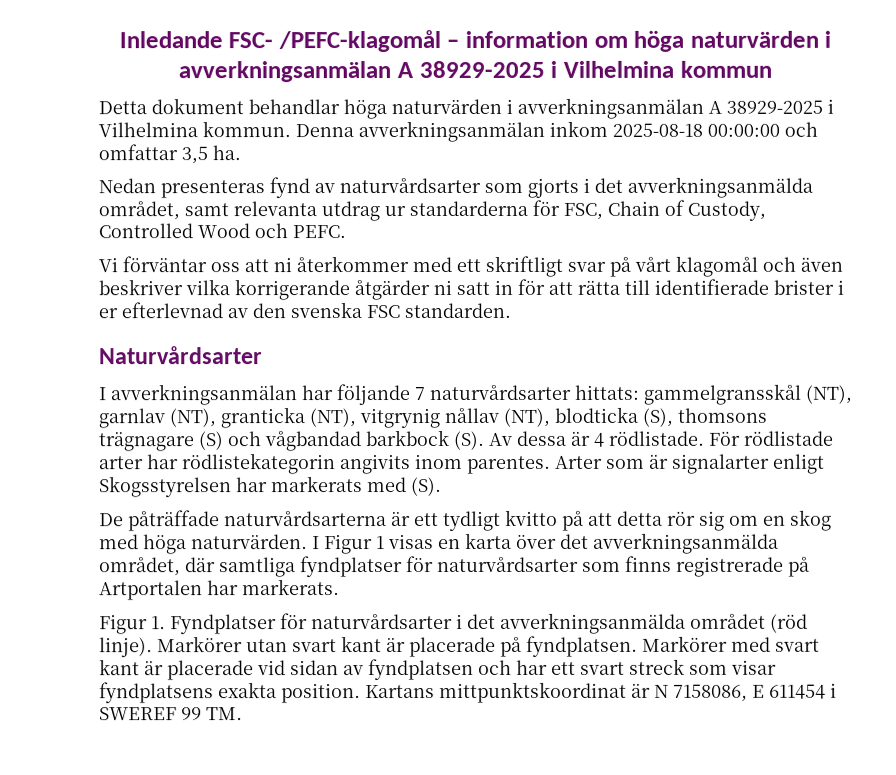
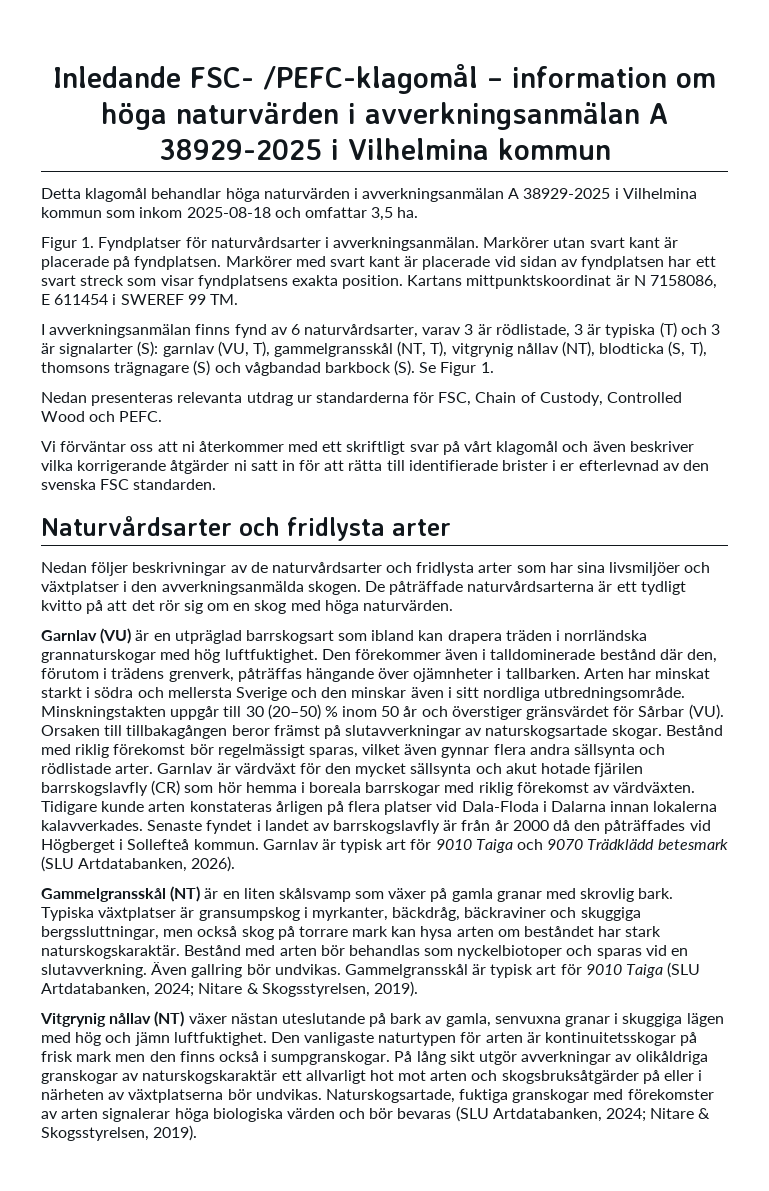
[151,98,244,115] dokument -> [85,188,148,202] klagomål
[202,120,545,143] kommun. Denna avverkningsanmälan -> [41,207,136,218] kommun som
[707,123,780,137] 00:00:00 -> (271, 212) none
[98,176,813,199] [98,201,229,221] Nedan presenteras fynd av naturvårdsarter som gjorts i det avverkningsanmälda området, samt -> [41,237,679,251] [41,256,716,270] [41,275,718,289] [41,294,238,305] [41,322,720,338] [41,341,707,357] [41,360,494,376] [41,392,174,406] Figur 1. Fyndplatser för naturvårdsarter i avverkningsanmälan. Markörer utan svart kant är placerade på fyndplatsen. Markörer med svart kant är placerade vid sidan av fyndplatsen har ett svart streck som visar fyndplatsens exakta position. Kartans mittpunktskoordinat är N 7158086, E 611454 i SWEREF 99 TM. // I avverkningsanmälan finns fynd av 6 naturvårdsarter, varav 3 är rödlistade, 3 är typiska (T) och 3 är signalarter (S): garnlav (VU, T), gammelgransskål (NT, T), vitgrynig nållav (NT), blodticka (S, T), thomsons trägnagare (S) och vågbandad barkbock (S). Se Figur 1. // Nedan presenteras
[98,383,853,406] [99,406,768,429] [99,429,834,452] [99,453,825,475] [99,476,442,498] // I avverkningsanmälan har följande 7 naturvårdsarter hittats: gammelgransskål (NT), garnlav (NT), granticka (NT), vitgrynig nållav (NT), blodticka (S), thomsons trägnagare (S) och vågbandad barkbock (S). Av dessa är 4 rödlistade. För rödlistade arter har rödlistekategorin angivits inom parentes. Arter som är signalarter enligt Skogsstyrelsen har markerats med (S). // -> [239,517,451,541] [41,562,711,576] [41,581,361,595] och fridlysta arter // Nedan följer beskrivningar av de naturvårdsarter och fridlysta arter som har sina livsmiljöer och växtplatser i den avverkningsanmälda skogen.
[617,510,663,526] detta -> [131,600,155,611] det
[312,532,779,555] [99,555,810,578] [99,579,340,601] [99,612,808,635] [99,635,820,658] [99,658,777,681] [99,681,837,704] [99,707,243,721] I Figur 1 visas en karta över det avverkningsanmälda området, där samtliga fyndplatser för naturvårdsarter som finns registrerade på Artportalen har markerats. // Figur 1. Fyndplatser för naturvårdsarter i det avverkningsanmälda området (röd linje). Markörer utan svart kant är placerade på fyndplatsen. Markörer med svart kant är placerade vid sidan av fyndplatsen och har ett svart streck som visar fyndplatsens exakta position. Kartans mittpunktskoordinat är N 7158086, E 611454 i SWEREF 99 TM. -> [41,628,648,644] [41,649,718,663] [41,668,711,682] [41,687,686,701] [41,704,724,720] [41,725,723,739] [41,744,666,758] [41,763,644,777] [41,780,696,796] [41,801,718,815] [41,820,711,834] [41,839,728,853] [41,856,236,872] [41,886,674,902] [41,907,641,921] [41,926,662,940] [41,945,689,959] [41,962,701,978] [41,981,418,997] [40,1011,724,1027] [41,1032,698,1046] [41,1051,708,1065] [41,1070,703,1084] [41,1089,714,1103] [41,1106,711,1122] [41,1125,198,1141] // Garnlav (VU) är en utpräglad barrskogsart som ibland kan drapera träden i norrländska grannaturskogar med hög luftfuktighet. Den förekommer även i talldominerade bestånd där den, förutom i trädens grenverk, påträffas hängande över ojämnheter i tallbarken. Arten har minskat starkt i södra och mellersta Sverige och den minskar även i sitt nordliga utbredningsområde. Minskningstakten uppgår till 30 (20–50) % inom 50 år och överstiger gränsvärdet för Sårbar (VU). Orsaken till tillbakagången beror främst på slutavverkningar av naturskogsartade skogar. Bestånd med riklig förekomst bör regelmässigt sparas, vilket även gynnar flera andra sällsynta och rödlistade arter. Garnlav är värdväxt för den mycket sällsynta och akut hotade fjärilen barrskogslavfly (CR) som hör hemma i boreala barrskogar med riklig förekomst av värdväxten. Tidigare kunde arten konstateras årligen på flera platser vid Dala-Floda i Dalarna innan lokalerna kalavverkades. Senaste fyndet i landet av barrskogslavfly är från år 2000 då den påträffades vid Högberget i Sollefteå kommun. Garnlav är typisk art för 9010 Taiga och 9070 Trädklädd betesmark (SLU Artdatabanken, 2026). // Gammelgransskål (NT) är en liten skålsvamp som växer på gamla granar med skrovlig bark. Typiska växtplatser är gransumpskog i myrkanter, bäckdråg, bäckraviner och skuggiga bergssluttningar, men också skog på torrare mark kan hysa arten om beståndet har stark naturskogskaraktär. Bestånd med arten bör behandlas som nyckelbiotoper och sparas vid en slutavverkning. Även gallring bör undvikas. Gammelgransskål är typisk art för 9010 Taiga (SLU Artdatabanken, 2024; Nitare & Skogsstyrelsen, 2019). // Vitgrynig nållav (NT) växer nästan uteslutande på bark av gamla, senvuxna granar i skuggiga lägen med hög och jämn luftfuktighet. Den vanligaste naturtypen för arten är kontinuitetsskogar på frisk mark men den finns också i sumpgranskogar. På lång sikt utgör avverkningar av olikåldriga granskogar av naturskogskaraktär ett allvarligt hot mot arten och skogsbruksåtgärder på eller i närheten av växtplatserna bör undvikas. Naturskogsartade, fuktiga granskogar med förekomster av arten signalerar höga biologiska värden och bör bevaras (SLU Artdatabanken, 2024; Nitare & Skogsstyrelsen, 2019).

